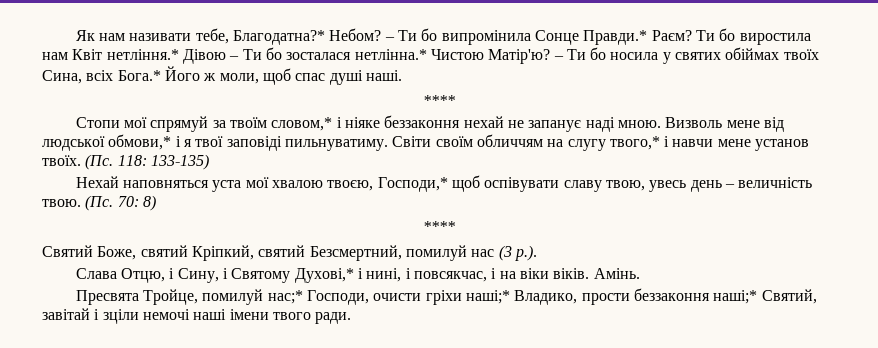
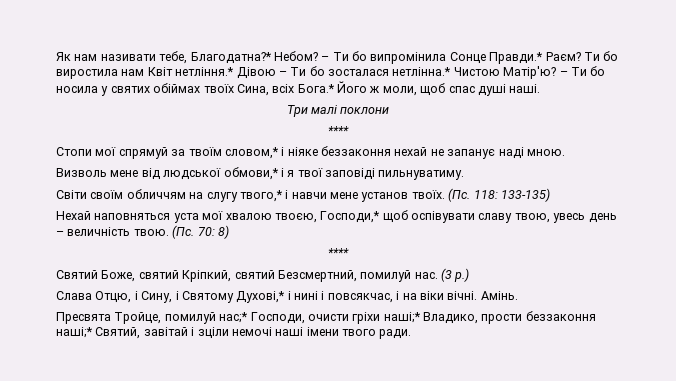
(402, 75) none -> [286,105,390,117] // Три малі поклони
(661, 124) none -> (565, 152) //
(388, 145) none -> (465, 175) //
[471,245,537,261] нас (3 р.). -> [414,268,470,282] нас. (3 р.)
[366,268,402,282] нині, -> [294,291,318,300] нині
[553,268,590,279] віків. -> [447,291,478,300] вічні.

